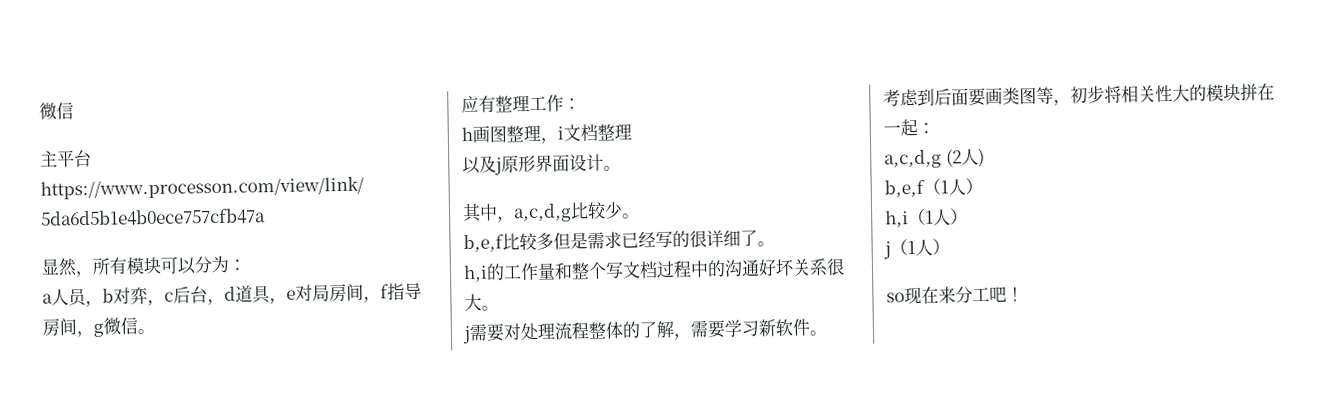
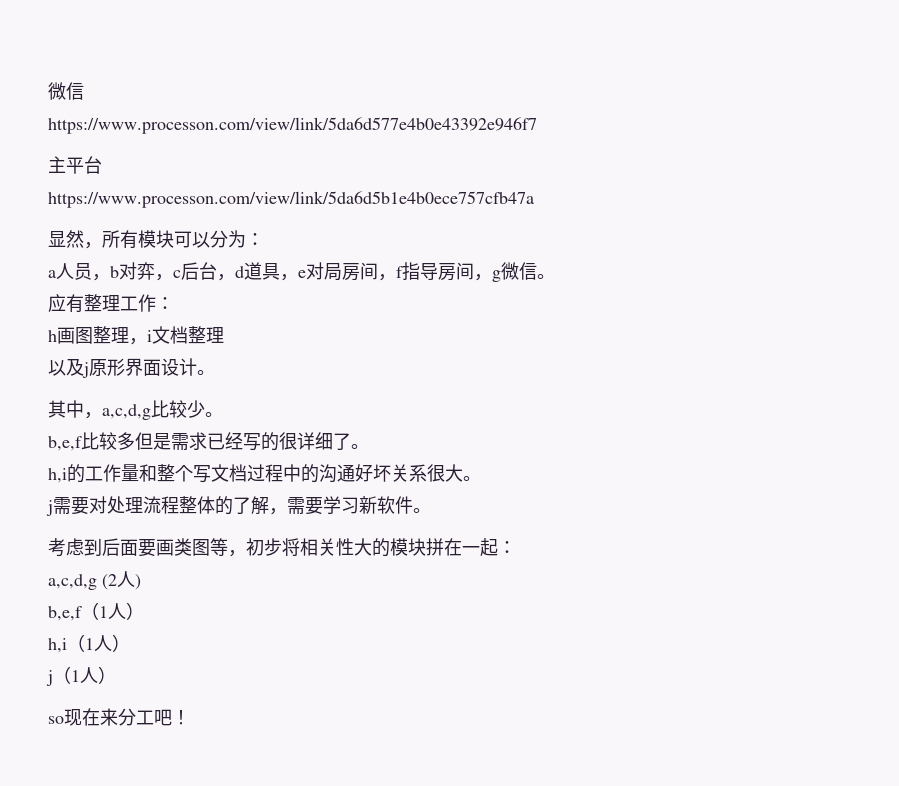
[39,102,74,120] 微信 -> [48,82,84,100] [48,117,537,134] 微信 // https://www.processon.com/view/link/5da6d577e4b0e43392e946f7

